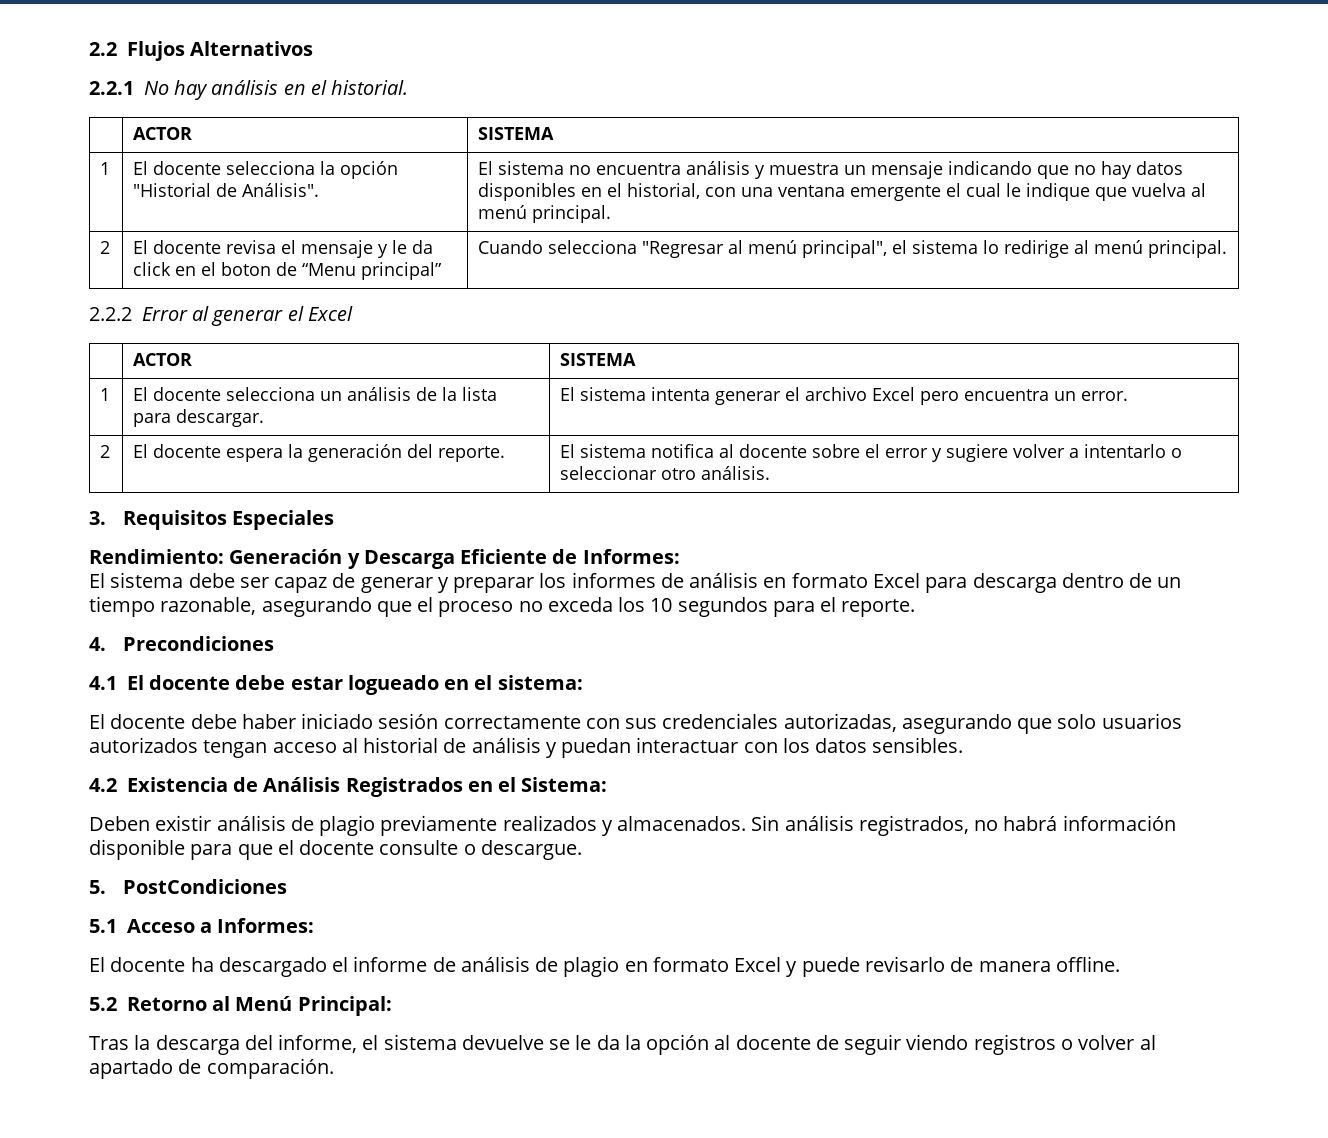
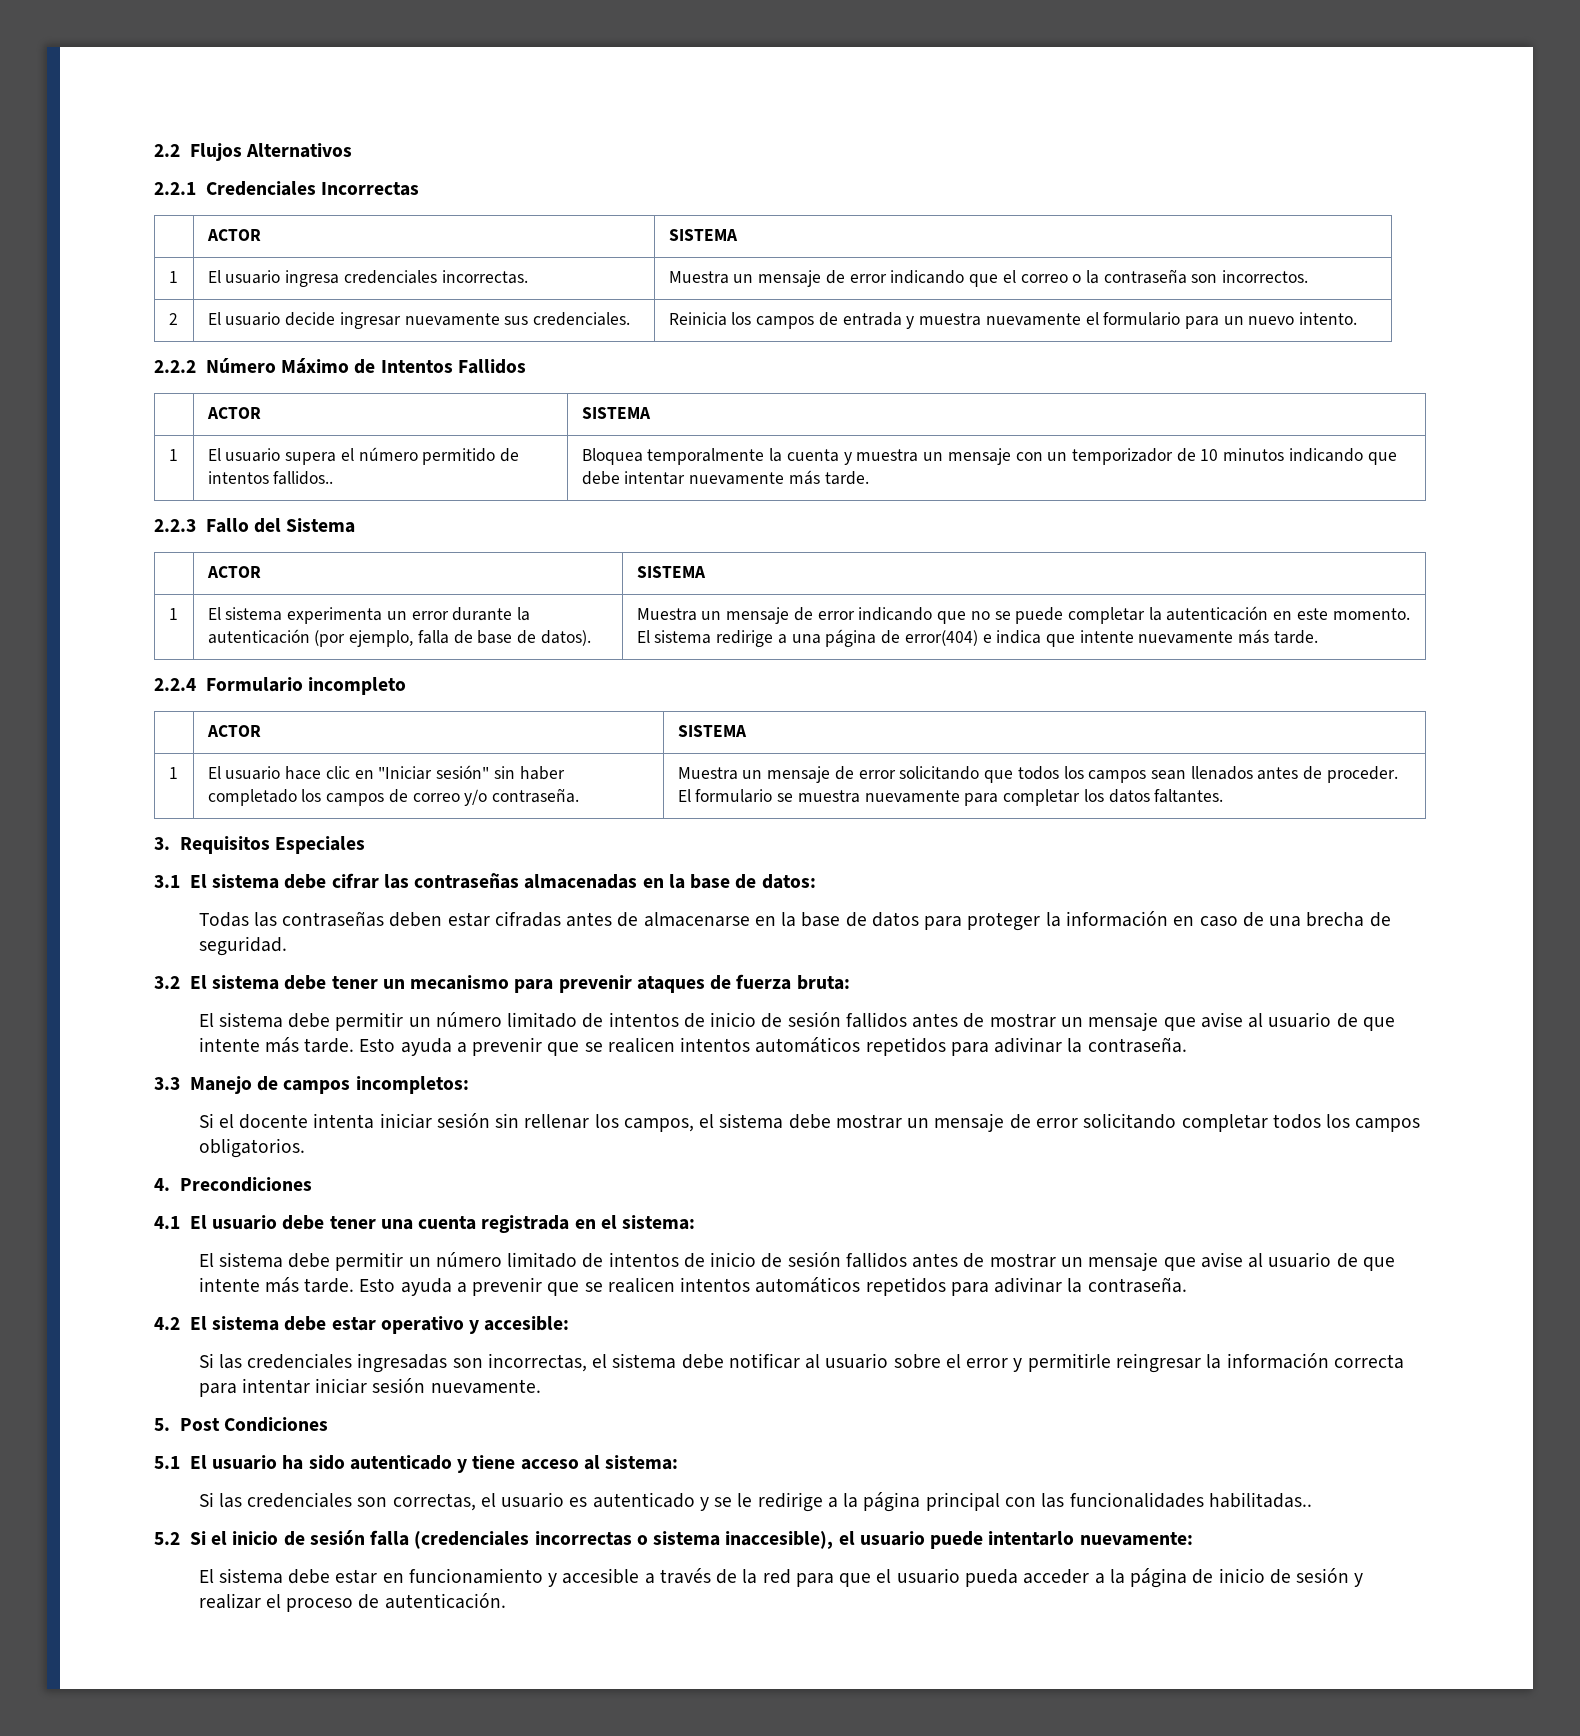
[143,80,409,100] [133,127,193,140] [478,127,555,140] [100,162,111,175] [133,161,399,179] [133,183,320,197] [478,161,1184,179] [478,183,1207,201] [478,205,612,223] [100,241,111,254] [133,240,434,258] [133,262,443,280] [478,240,1228,258] [89,306,353,326] [133,353,193,366] [560,353,637,366] [100,388,111,401] [133,387,498,401] [133,409,265,427] [560,387,1129,405] [100,445,111,458] [133,444,506,462] [560,444,1183,462] [560,466,771,480] [89,510,335,530] [89,549,680,569] [89,572,1182,593] [89,596,916,617] [89,636,275,651] [89,675,583,695] [89,713,1182,734] [89,737,964,758] [89,777,608,797] [89,815,1176,836] [89,839,582,860] [89,879,288,894] [89,918,315,933] [89,956,1120,977] [89,996,392,1016] [89,1034,1156,1055] [89,1058,334,1079] No hay análisis en el historial. // | ACTOR | SISTEMA // 1 | El docente selecciona la opción "Historial de Análisis". | El sistema no encuentra análisis y muestra un mensaje indicando que no hay datos disponibles en el historial, con una ventana emergente el cual le indique que vuelva al menú principal. // 2 | El docente revisa el mensaje y le da click en el boton de “Menu principal” | Cuando selecciona "Regresar al menú principal", el sistema lo redirige al menú principal. // 2.2.2 Error al generar el Excel // | ACTOR | SISTEMA // 1 | El docente selecciona un análisis de la lista para descargar. | El sistema intenta generar el archivo Excel pero encuentra un error. // 2 | El docente espera la generación del reporte. | El sistema notifica al docente sobre el error y sugiere volver a intentarlo o seleccionar otro análisis. // 3. Requisitos Especiales // Rendimiento: Generación y Descarga Eficiente de Informes: // El sistema debe ser capaz de generar y preparar los informes de análisis en formato Excel para descarga dentro de un tiempo razonable, asegurando que el proceso no exceda los 10 segundos para el reporte. // 4. Precondiciones // 4.1 El docente debe estar logueado en el sistema: // El docente debe haber iniciado sesión correctamente con sus credenciales autorizadas, asegurando que solo usuarios autorizados tengan acceso al historial de análisis y puedan interactuar con los datos sensibles. // 4.2 Existencia de Análisis Registrados en el Sistema: // Deben existir análisis de plagio previamente realizados y almacenados. Sin análisis registrados, no habrá información disponible para que el docente consulte o descargue. // 5. PostCondiciones // 5.1 Acceso a Informes: // El docente ha descargado el informe de análisis de plagio en formato Excel y puede revisarlo de manera offline. // 5.2 Retorno al Menú Principal: // Tras la descarga del informe, el sistema devuelve se le da la opción al docente de seguir viendo registros o volver al apartado de comparación. -> [205,181,420,196] [206,229,261,241] [668,229,738,241] [168,271,178,283] [207,270,528,287] [668,269,1309,287] [168,313,178,325] [207,312,631,329] [668,312,1358,329] [154,358,526,374] [206,407,261,419] [581,407,651,419] [168,449,178,461] [207,447,520,465] [207,471,334,485] [581,448,1397,465] [581,470,869,485] [154,518,356,533] [206,566,261,578] [636,566,706,578] [168,608,178,620] [207,607,531,624] [207,629,591,647] [636,606,1410,624] [636,629,1318,647] [154,677,407,695] [206,725,261,737] [677,725,747,737] [168,767,178,779] [207,765,565,780] [207,788,580,806] [677,766,1398,783] [677,789,1224,806] [154,836,366,854] [154,873,816,889] [198,911,1391,931] [198,936,287,956] [154,974,850,993] [198,1012,1395,1031] [198,1037,1187,1056] [154,1076,469,1094] [198,1113,1421,1132] [198,1138,305,1158] [154,1177,312,1192] [154,1215,696,1233] [198,1252,1395,1271] [198,1277,1187,1296] [154,1316,570,1334] [198,1353,1404,1373] [198,1378,541,1397] [154,1417,329,1432] [154,1455,679,1473] [198,1492,1312,1512] [154,1530,1193,1549] [198,1568,1364,1588] [198,1593,506,1612] Credenciales Incorrectas // | ACTOR | SISTEMA // 1 | El usuario ingresa credenciales incorrectas. | Muestra un mensaje de error indicando que el correo o la contraseña son incorrectos. // 2 | El usuario decide ingresar nuevamente sus credenciales. | Reinicia los campos de entrada y muestra nuevamente el formulario para un nuevo intento. // 2.2.2 Número Máximo de Intentos Fallidos // | ACTOR | SISTEMA // 1 | El usuario supera el número permitido de intentos fallidos.. | Bloquea temporalmente la cuenta y muestra un mensaje con un temporizador de 10 minutos indicando que debe intentar nuevamente más tarde. // 2.2.3 Fallo del Sistema // | ACTOR | SISTEMA // 1 | El sistema experimenta un error durante la autenticación (por ejemplo, falla de base de datos). | Muestra un mensaje de error indicando que no se puede completar la autenticación en este momento. El sistema redirige a una página de error(404) e indica que intente nuevamente más tarde. // 2.2.4 Formulario incompleto // | ACTOR | SISTEMA // 1 | El usuario hace clic en "Iniciar sesión" sin haber completado los campos de correo y/o contraseña. | Muestra un mensaje de error solicitando que todos los campos sean llenados antes de proceder. El formulario se muestra nuevamente para completar los datos faltantes. // 3. Requisitos Especiales // 3.1 El sistema debe cifrar las contraseñas almacenadas en la base de datos: // Todas las contraseñas deben estar cifradas antes de almacenarse en la base de datos para proteger la información en caso de una brecha de seguridad. // 3.2 El sistema debe tener un mecanismo para prevenir ataques de fuerza bruta: // El sistema debe permitir un número limitado de intentos de inicio de sesión fallidos antes de mostrar un mensaje que avise al usuario de que intente más tarde. Esto ayuda a prevenir que se realicen intentos automáticos repetidos para adivinar la contraseña. // 3.3 Manejo de campos incompletos: // Si el docente intenta iniciar sesión sin rellenar los campos, el sistema debe mostrar un mensaje de error solicitando completar todos los campos obligatorios. // 4. Precondiciones // 4.1 El usuario debe tener una cuenta registrada en el sistema: // El sistema debe permitir un número limitado de intentos de inicio de sesión fallidos antes de mostrar un mensaje que avise al usuario de que intente más tarde. Esto ayuda a prevenir que se realicen intentos automáticos repetidos para adivinar la contraseña. // 4.2 El sistema debe estar operativo y accesible: // Si las credenciales ingresadas son incorrectas, el sistema debe notificar al usuario sobre el error y permitirle reingresar la información correcta para intentar iniciar sesión nuevamente. // 5. Post Condiciones // 5.1 El usuario ha sido autenticado y tiene acceso al sistema: // Si las credenciales son correctas, el usuario es autenticado y se le redirige a la página principal con las funcionalidades habilitadas.. // 5.2 Si el inicio de sesión falla (credenciales incorrectas o sistema inaccesible), el usuario puede intentarlo nuevamente: // El sistema debe estar en funcionamiento y accesible a través de la red para que el usuario pueda acceder a la página de inicio de sesión y realizar el proceso de autenticación.

